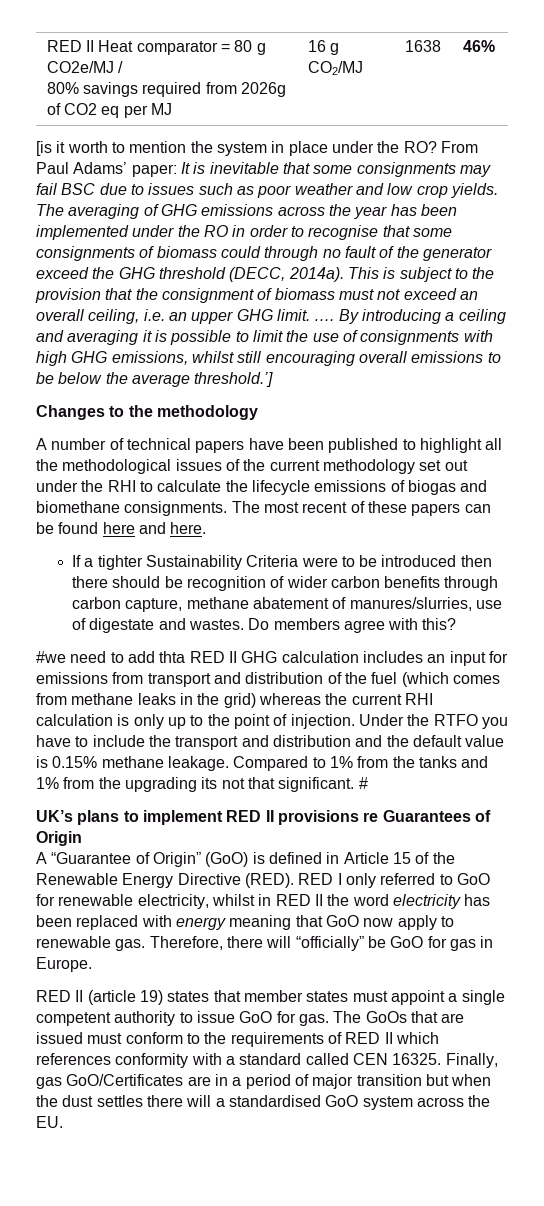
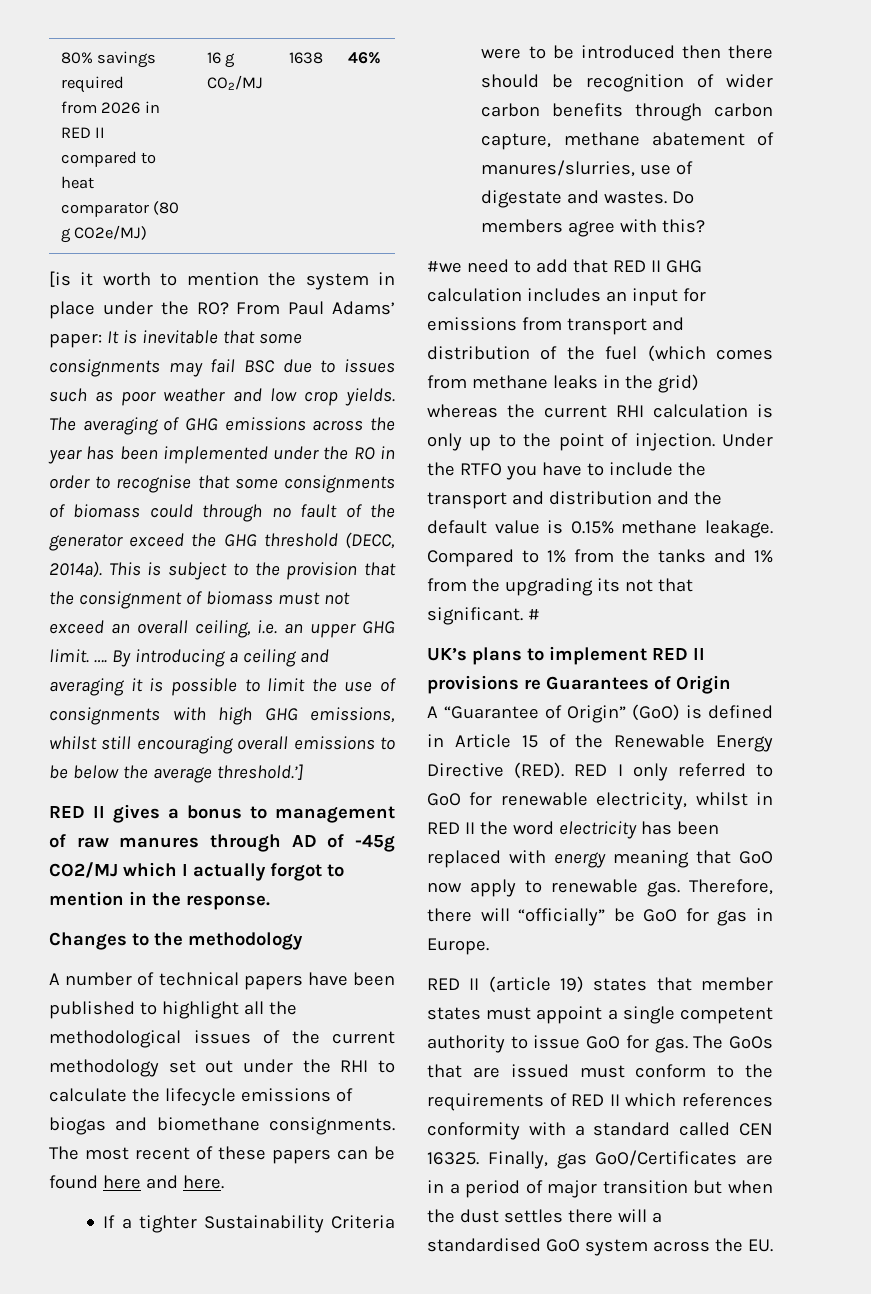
[46,40,266,55] [46,61,123,73] [46,82,286,97] [46,103,172,118] RED II Heat comparator = 80 g CO2e/MJ / // 80% savings required from 2026g of CO2 eq per MJ -> [60,51,157,68] [60,76,124,93] [60,101,160,114] [60,127,106,138] [60,151,157,167] [60,176,94,189] [60,201,180,217] [60,225,148,243] 80% savings required // from 2026 in RED II compared to heat comparator (80 g CO2e/MJ)
(274, 379) none -> [49,804,395,823] [49,834,395,852] [49,862,344,881] [49,891,270,910] // RED II gives a bonus to management of raw manures through AD of -45g CO2/MJ which I actually forgot to mention in the response.
[159,651,186,663] thta -> [572,259,608,273] that

